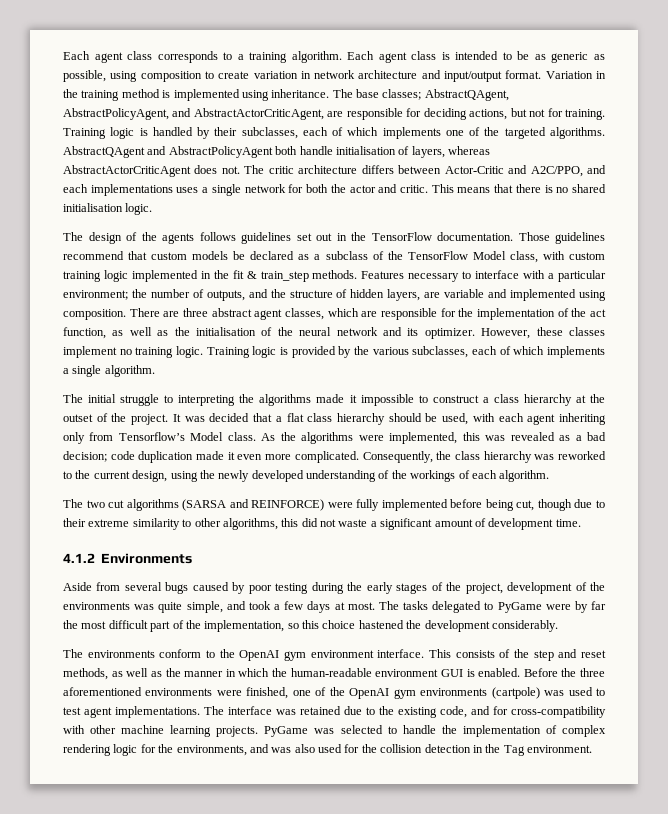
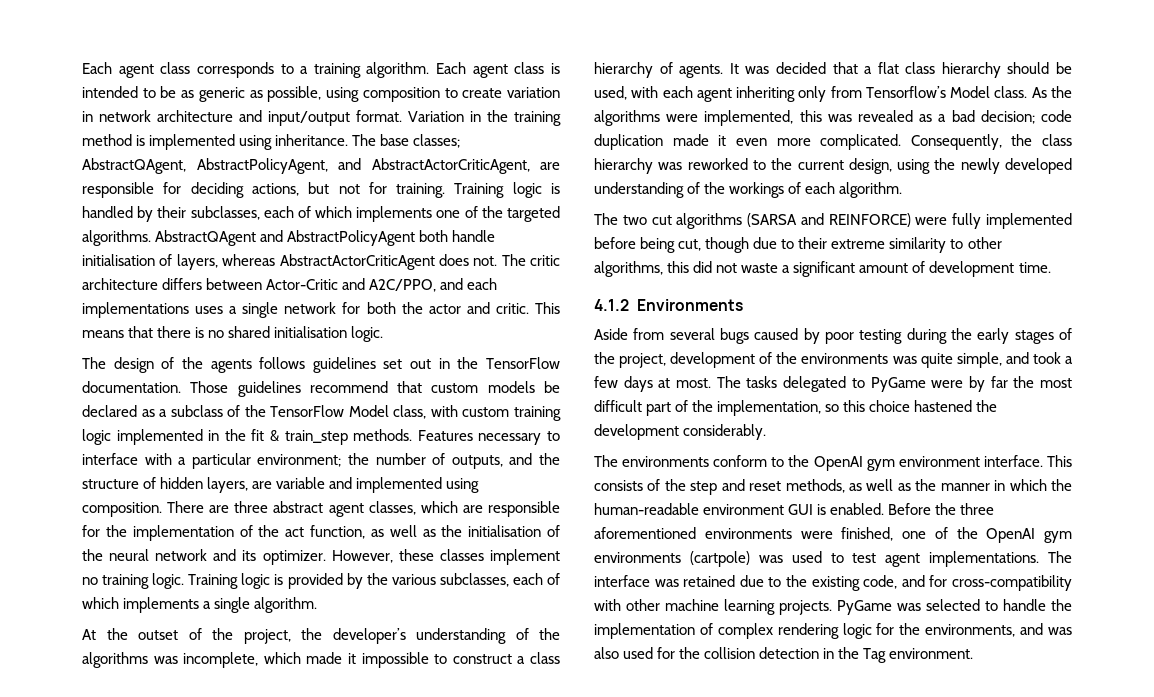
[63,394,312,406] The initial struggle to interpreting the algorithms -> [82,628,560,644] [82,652,301,668] At the outset of the project, the developer’s understanding of the algorithms was incomplete, which
[575,394,605,403] [63,413,169,425] at the outset of the project. -> [659,62,724,78] of agents.

